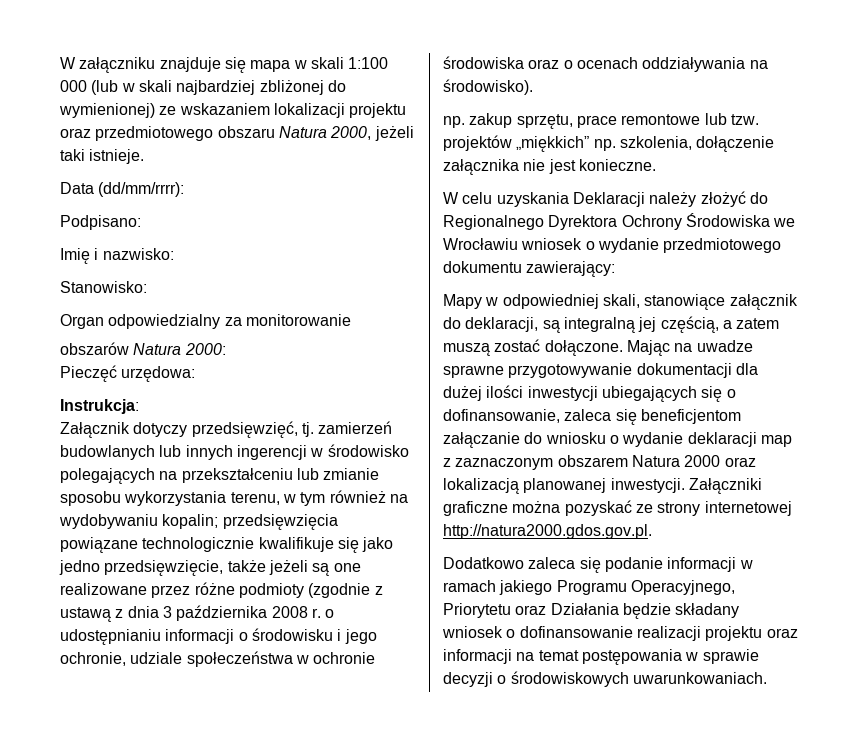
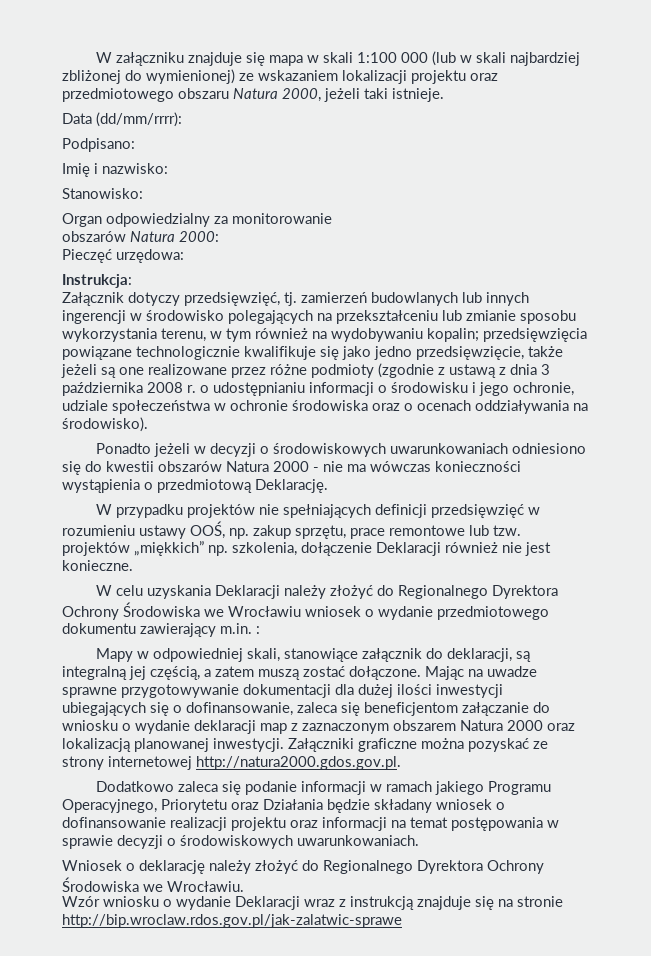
(533, 87) none -> [96,443,587,457] [62,461,521,475] [62,479,328,493] [96,504,541,518] [62,521,225,539] Ponadto jeżeli w decyzji o środowiskowych uwarunkowaniach odniesiono się do kwestii obszarów Natura 2000 - nie ma wówczas konieczności wystąpienia o przedmiotową Deklarację. // W przypadku projektów nie spełniających definicji przedsięwzięć w rozumieniu ustawy OOŚ,
[443,159,519,175] załącznika -> [376,542,498,556] Deklaracji również
[526,261,616,277] zawierający: -> [140,623,260,637] zawierający m.in. :
(767, 678) none -> [62,860,544,874] [62,877,244,892] [62,896,563,910] [62,914,402,928] // Wniosek o deklarację należy złożyć do Regionalnego Dyrektora Ochrony Środowiska we Wrocławiu. // Wzór wniosku o wydanie Deklaracji wraz z instrukcją znajduje się na stronie http://bip.wroclaw.rdos.gov.pl/jak-zalatwic-sprawe

